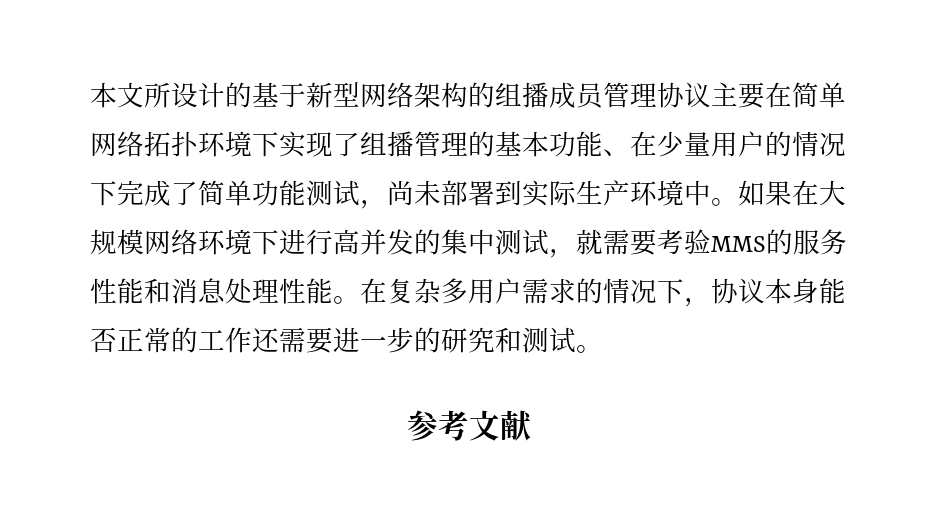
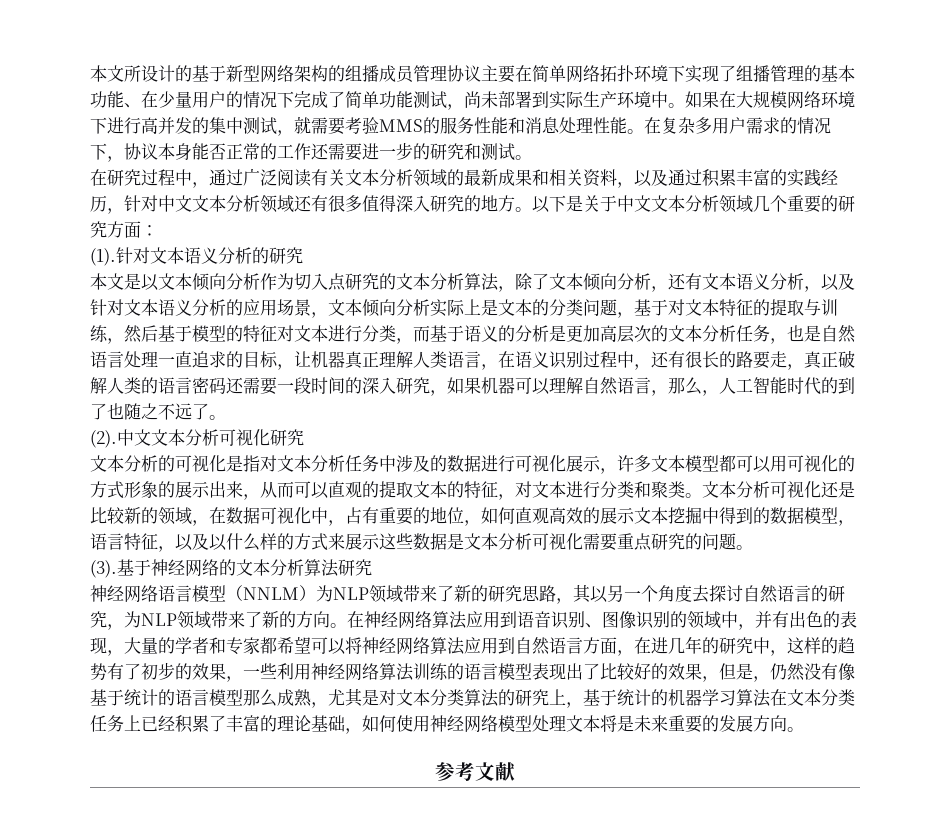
(603, 349) none -> [90,168,838,188] [90,195,855,214] [90,221,158,238] [90,247,303,266] [90,273,855,292] [90,299,838,318] [90,325,856,344] [90,350,855,370] [90,377,855,396] [90,403,226,420] [90,429,304,448] [90,455,855,474] [90,481,855,500] [90,507,855,526] [90,533,753,552] [90,559,372,578] [90,584,845,604] [90,611,857,630] [90,636,855,656] [90,662,855,682] [90,688,855,708] [90,715,804,734] // 在研究过程中，通过广泛阅读有关文本分析领域的最新成果和相关资料，以及通过积累丰富的实践经历，针对中文文本分析领域还有很多值得深入研究的地方。以下是关于中文文本分析领域几个重要的研究方面： // (1).针对文本语义分析的研究 // 本文是以文本倾向分析作为切入点研究的文本分析算法，除了文本倾向分析，还有文本语义分析，以及针对文本语义分析的应用场景，文本倾向分析实际上是文本的分类问题，基于对文本特征的提取与训练，然后基于模型的特征对文本进行分类，而基于语义的分析是更加高层次的文本分析任务，也是自然语言处理一直追求的目标，让机器真正理解人类语言，在语义识别过程中，还有很长的路要走，真正破解人类的语言密码还需要一段时间的深入研究，如果机器可以理解自然语言，那么，人工智能时代的到了也随之不远了。 // (2).中文文本分析可视化研究 // 文本分析的可视化是指对文本分析任务中涉及的数据进行可视化展示，许多文本模型都可以用可视化的方式形象的展示出来，从而可以直观的提取文本的特征，对文本进行分类和聚类。文本分析可视化还是比较新的领域，在数据可视化中，占有重要的地位，如何直观高效的展示文本挖掘中得到的数据模型，语言特征，以及以什么样的方式来展示这些数据是文本分析可视化需要重点研究的问题。 // (3).基于神经网络的文本分析算法研究 // 神经网络语言模型（NNLM）为NLP领域带来了新的研究思路，其以另一个角度去探讨自然语言的研究，为NLP领域带来了新的方向。在神经网络算法应用到语音识别、图像识别的领域中，并有出色的表现，大量的学者和专家都希望可以将神经网络算法应用到自然语言方面，在进几年的研究中，这样的趋势有了初步的效果，一些利用神经网络算法训练的语言模型表现出了比较好的效果，但是，仍然没有像基于统计的语言模型那么成熟，尤其是对文本分类算法的研究上，基于统计的机器学习算法在文本分类任务上已经积累了丰富的理论基础，如何使用神经网络模型处理文本将是未来重要的发展方向。

